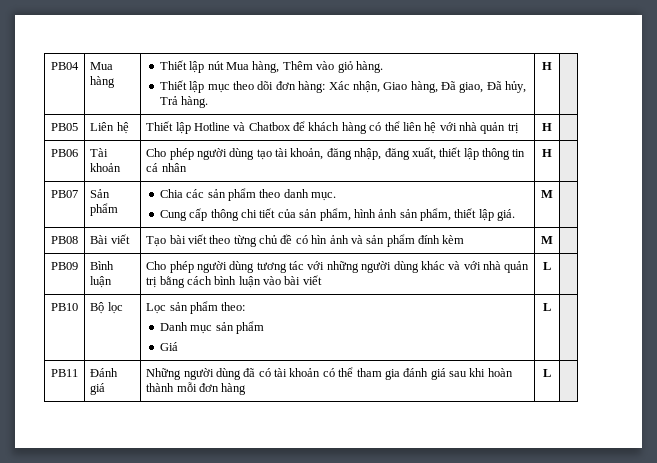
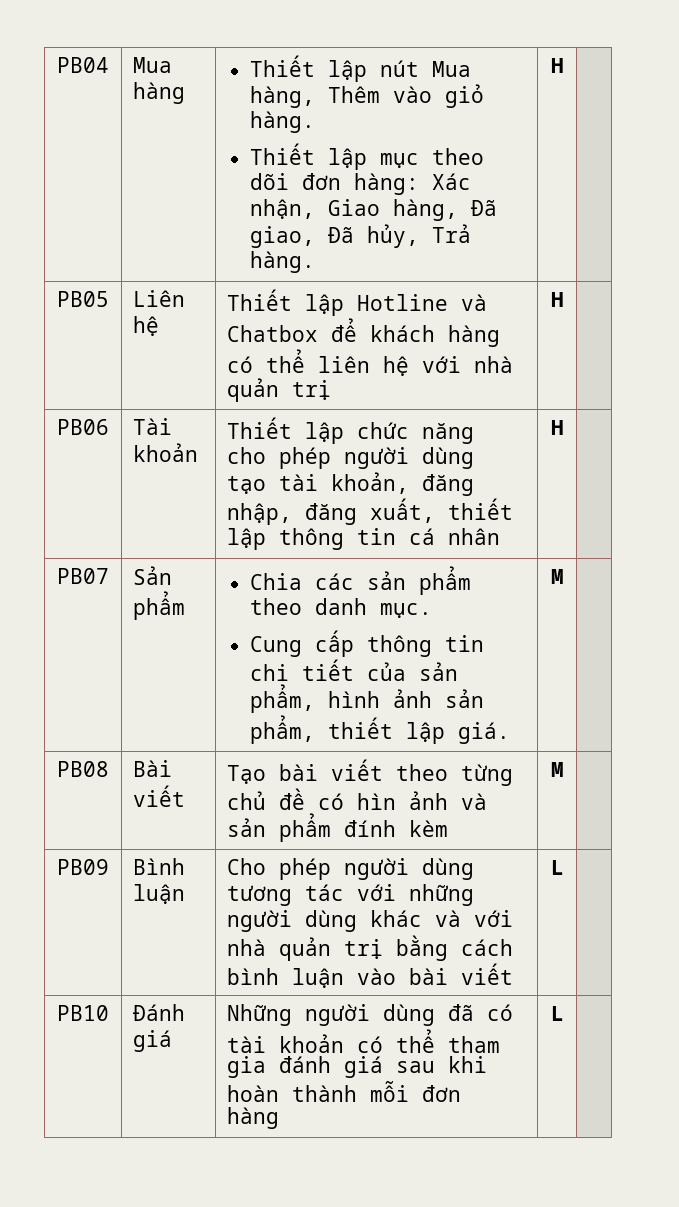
[146,148,167,157] Cho -> [227,417,475,444] [227,447,267,464] Thiết lập chức năng cho
(239, 215) none -> [445,635,485,652] tin
[90,302,123,314] [146,301,246,314] [159,321,265,334] [159,342,178,351] [543,303,551,311] [51,369,78,377] | Bộ lọc | Lọc sản phẩm theo: // Danh mục sản phẩm // Giá | L | // PB11 -> (109, 1013) none

